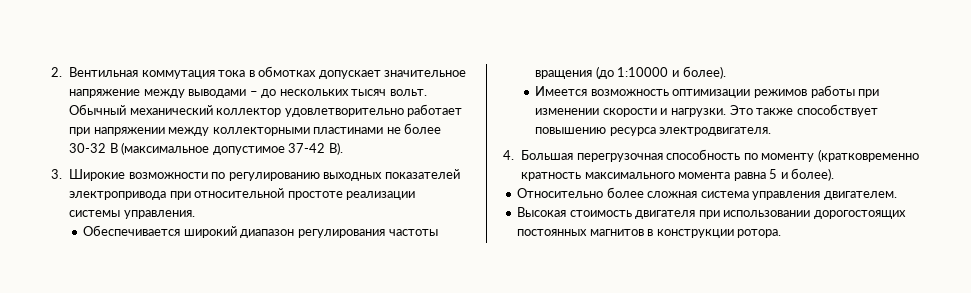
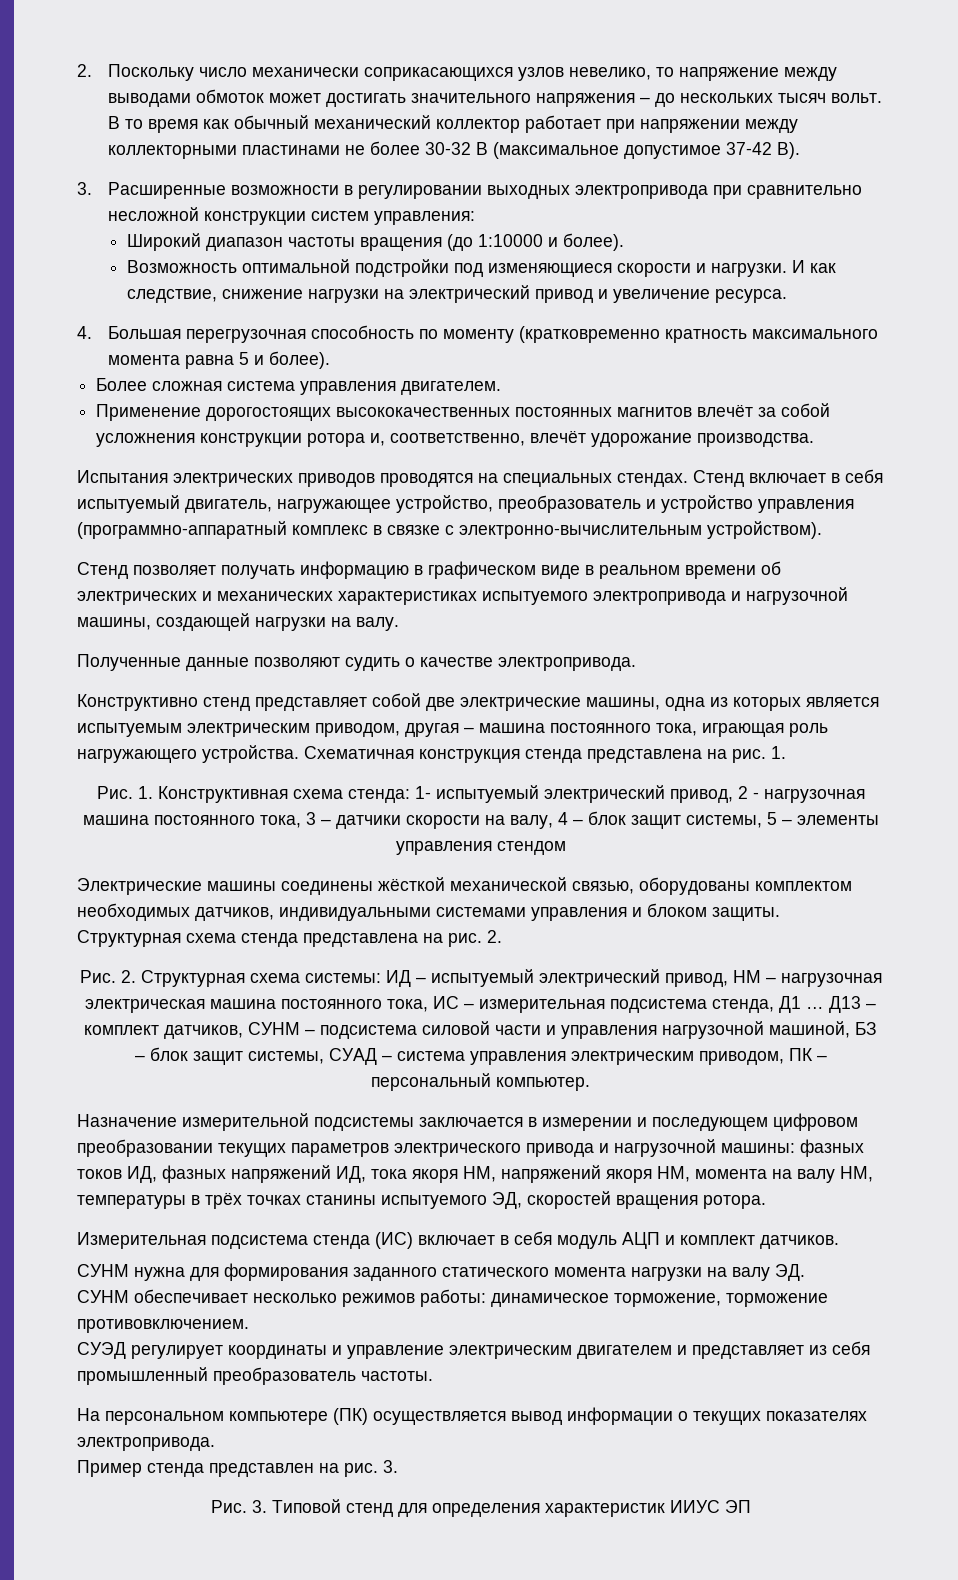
[51,66,467,79] [69,89,247,98] 2. Вентильная коммутация тока в обмотках допускает значительное напряжение между выводами -> [77,64,837,81] [107,89,635,107] 2. Поскольку число механически соприкасающихся узлов невелико, то напряжение между выводами обмоток может достигать значительного напряжения
[69,104,127,115] Обычный -> [107,115,309,133] В то время как обычный
[284,108,404,117] удовлетворительно -> (520, 126) none
[69,169,460,181] [69,188,416,200] [69,210,195,219] [83,225,385,238] Широкие возможности по регулированию выходных показателей электропривода при относительной простоте реализации системы управления. // Обеспечивается широкий диапазон регулирования -> [107,182,862,199] [107,207,475,225] [127,233,284,251] Расширенные возможности в регулировании выходных электропривода при сравнительно несложной конструкции систем управления: // Широкий диапазон
[535,85,880,98] [535,104,878,117] [535,127,772,136] Имеется возможность оптимизации режимов работы при изменении скорости и нагрузки. Это также способствует повышению ресурса электродвигателя. -> [127,259,837,277] [127,285,788,303] Возможность оптимальной подстройки под изменяющиеся скорости и нагрузки. И как следствие, снижение нагрузки на электрический привод и увеличение ресурса.
[517,187,644,198] Относительно более -> [96,378,148,391] Более
[517,207,906,219] [517,229,782,238] Высокая стоимость двигателя при использовании дорогостоящих постоянных магнитов в конструкции ротора. -> [96,403,831,421] [96,430,815,447] [77,469,883,487] [77,495,854,513] [77,521,822,539] [77,561,781,579] [77,587,848,605] [77,613,399,631] [77,654,636,671] [77,693,879,711] [77,723,828,737] [77,745,786,763] [96,785,865,803] [82,811,879,829] [395,841,566,855] [77,877,852,895] [77,903,780,921] [77,930,502,947] [79,969,882,987] [85,996,876,1013] [84,1021,877,1039] [134,1047,827,1065] [371,1073,590,1091] [77,1113,858,1131] [77,1139,864,1157] [77,1165,873,1183] [77,1191,766,1209] [77,1231,839,1249] [77,1263,805,1281] [77,1289,828,1307] [77,1319,249,1333] [77,1341,870,1359] [77,1367,433,1385] [77,1407,867,1425] [77,1437,215,1451] [77,1460,398,1477] [210,1499,751,1517] Применение дорогостоящих высококачественных постоянных магнитов влечёт за собой усложнения конструкции ротора и, соответственно, влечёт удорожание производства. // Испытания электрических приводов проводятся на специальных стендах. Стенд включает в себя испытуемый двигатель, нагружающее устройство, преобразователь и устройство управления (программно-аппаратный комплекс в связке с электронно-вычислительным устройством). // Стенд позволяет получать информацию в графическом виде в реальном времени об электрических и механических характеристиках испытуемого электропривода и нагрузочной машины, создающей нагрузки на валу. // Полученные данные позволяют судить о качестве электропривода. // Конструктивно стенд представляет собой две электрические машины, одна из которых является испытуемым электрическим приводом, другая – машина постоянного тока, играющая роль нагружающего устройства. Схематичная конструкция стенда представлена на рис. 1. // Рис. 1. Конструктивная схема стенда: 1- испытуемый электрический привод, 2 - нагрузочная машина постоянного тока, 3 – датчики скорости на валу, 4 – блок защит системы, 5 – элементы управления стендом // Электрические машины соединены жёсткой механической связью, оборудованы комплектом необходимых датчиков, индивидуальными системами управления и блоком защиты. Структурная схема стенда представлена на рис. 2. // Рис. 2. Структурная схема системы: ИД – испытуемый электрический привод, НМ – нагрузочная электрическая машина постоянного тока, ИС – измерительная подсистема стенда, Д1 … Д13 – комплект датчиков, СУНМ – подсистема силовой части и управления нагрузочной машиной, БЗ – блок защит системы, СУАД – система управления электрическим приводом, ПК – персональный компьютер. // Назначение измерительной подсистемы заключается в измерении и последующем цифровом преобразовании текущих параметров электрического привода и нагрузочной машины: фазных токов ИД, фазных напряжений ИД, тока якоря НМ, напряжений якоря НМ, момента на валу НМ, температуры в трёх точках станины испытуемого ЭД, скоростей вращения ротора. // Измерительная подсистема стенда (ИС) включает в себя модуль АЦП и комплект датчиков. // СУНМ нужна для формирования заданного статического момента нагрузки на валу ЭД. // СУНМ обеспечивает несколько режимов работы: динамическое торможение, торможение противовключением. // СУЭД регулирует координаты и управление электрическим двигателем и представляет из себя промышленный преобразователь частоты. // На персональном компьютере (ПК) осуществляется вывод информации о текущих показателях электропривода. // Пример стенда представлен на рис. 3. // Рис. 3. Типовой стенд для определения характеристик ИИУС ЭП

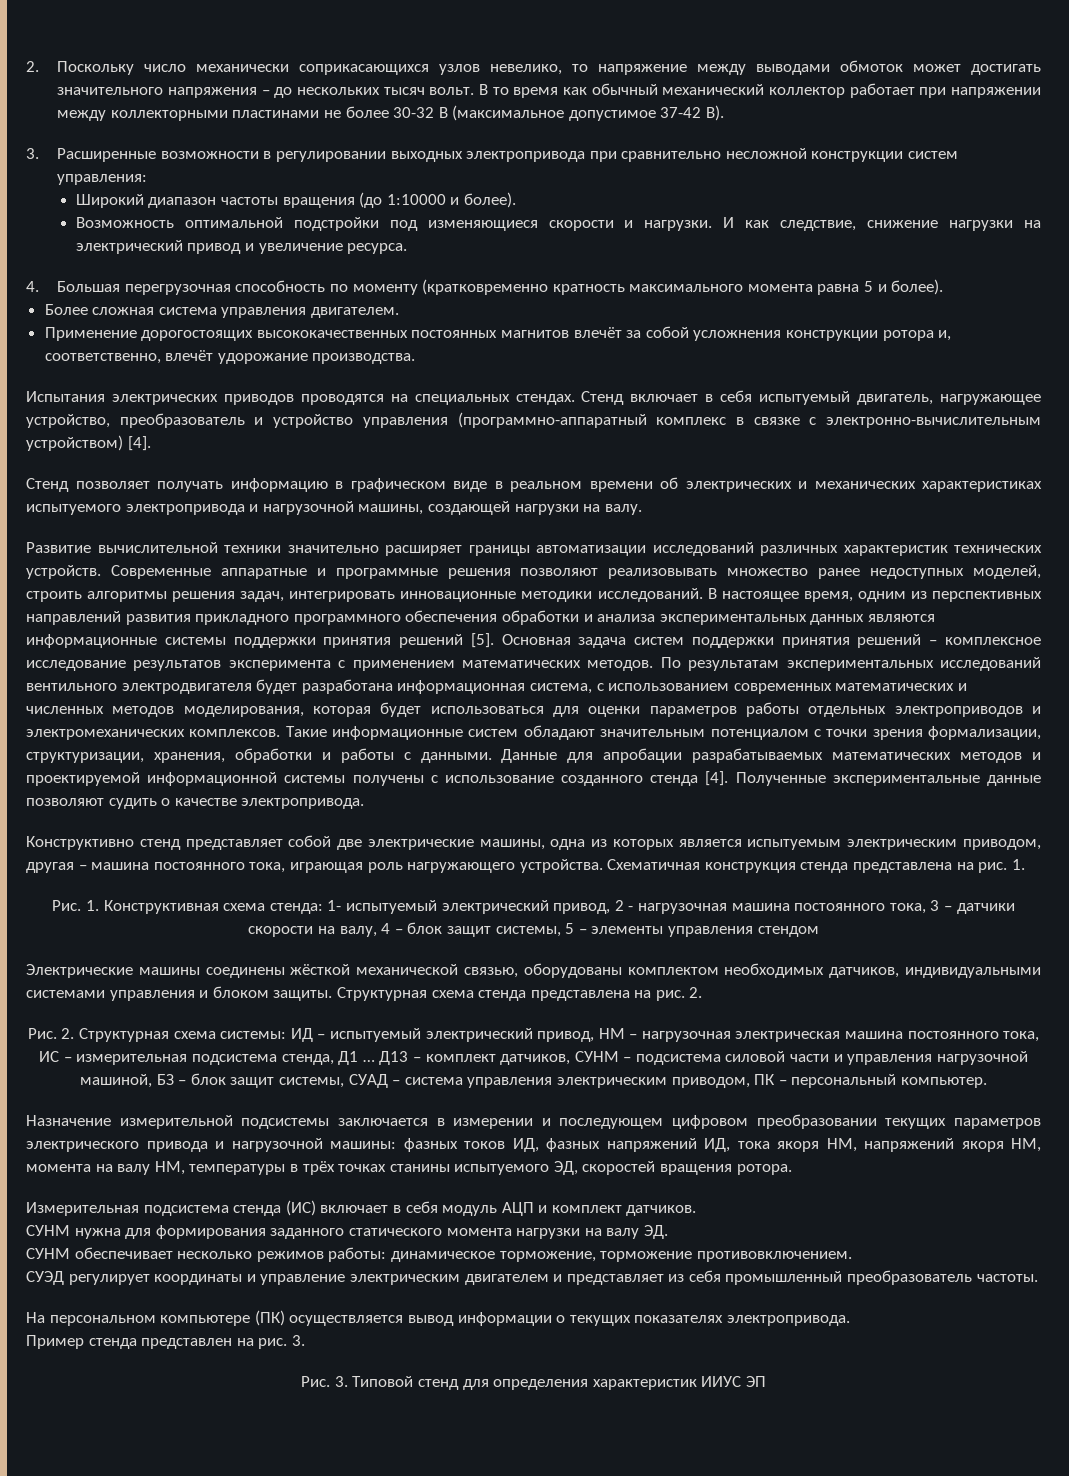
[707,521,822,539] устройством). -> [26,435,151,451] устройством) [4].
[77,654,181,671] Полученные -> [26,542,1042,556] [26,565,1041,579] [26,588,1042,602] [26,610,935,625] [26,633,1041,648] [26,657,1041,671] [26,679,967,694] [26,702,1041,717] [26,725,1041,740] [26,748,1041,763] [26,771,980,786] Развитие вычислительной техники значительно расширяет границы автоматизации исследований различных характеристик технических устройств. Современные аппаратные и программные решения позволяют реализовывать множество ранее недоступных моделей, строить алгоритмы решения задач, интегрировать инновационные методики исследований. В настоящее время, одним из перспективных направлений развития прикладного программного обеспечения обработки и анализа экспериментальных данных являются информационные системы поддержки принятия решений [5]. Основная задача систем поддержки принятия решений – комплексное исследование результатов эксперимента с применением математических методов. По результатам экспериментальных исследований вентильного электродвигателя будет разработана информационная система, с использованием современных математических и численных методов моделирования, которая будет использоваться для оценки параметров работы отдельных электроприводов и электромеханических комплексов. Такие информационные систем обладают значительным потенциалом с точки зрения формализации, структуризации, хранения, обработки и работы с данными. Данные для апробации разрабатываемых математических методов и проектируемой информационной системы получены с использование созданного стенда [4]. Полученные экспериментальные

